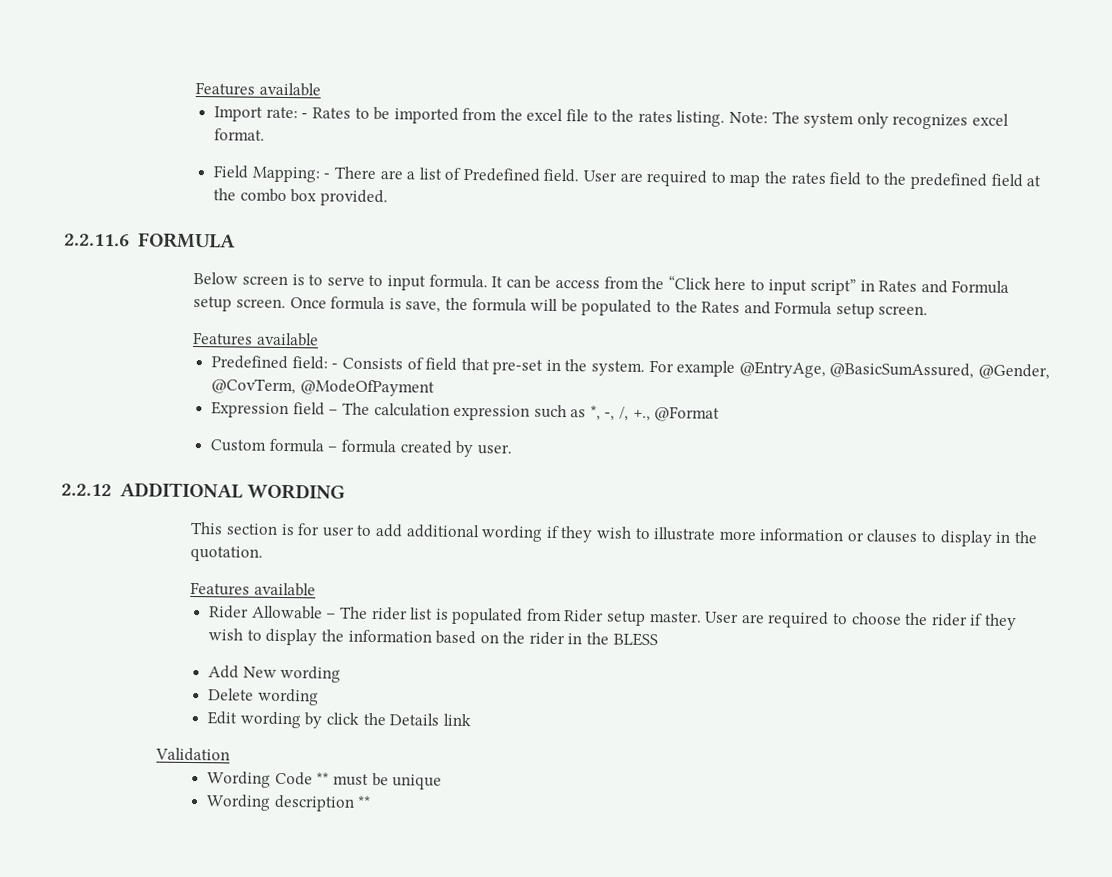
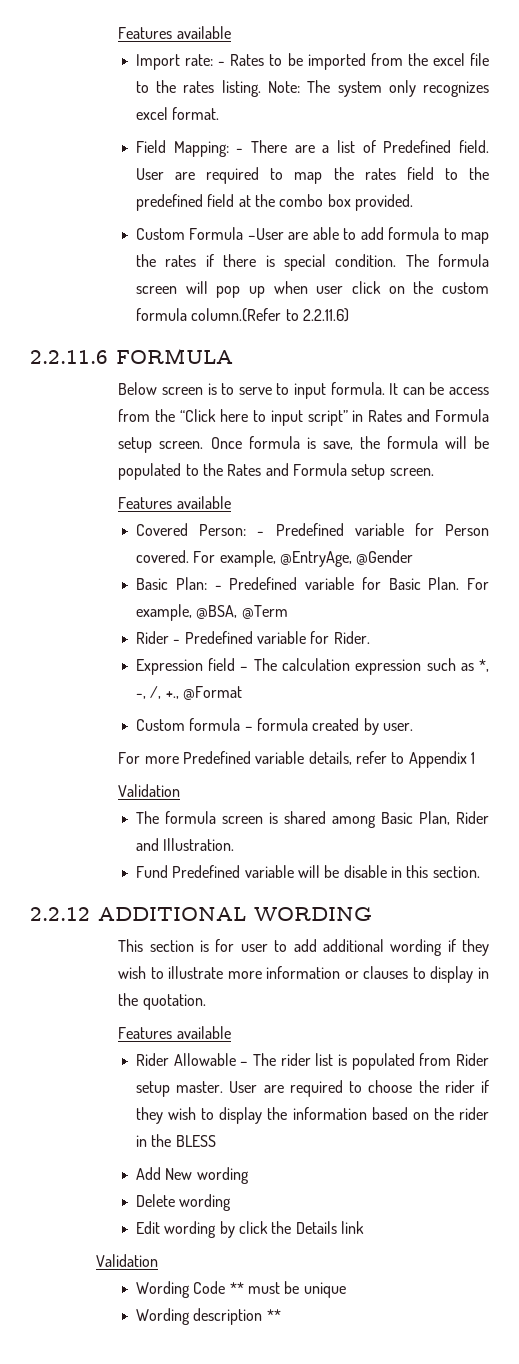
(388, 198) none -> [135,227,490,244] [135,254,490,271] [135,281,489,298] [135,308,349,322] // Custom Formula –User are able to add formula to map the rates if there is special condition. The formula screen will pop up when user click on the custom formula column.(Refer to 2.2.11.6)
[211,355,1050,380] [211,378,435,397] Predefined field: - Consists of field that pre-set in the system. For example @EntryAge, @BasicSumAssured, @Gender, @CovTerm, @ModeOfPayment -> [135,523,489,536] [135,550,414,567] [135,577,490,590] [135,604,288,621] [135,631,370,644] Covered Person: - Predefined variable for Person covered. For example, @EntryAge, @Gender // Basic Plan: - Predefined variable for Basic Plan. For example, @BSA, @Term // Rider - Predefined variable for Rider.
(512, 449) none -> [118,751,475,768] [118,784,181,797] [135,811,490,828] [135,838,235,851] [135,865,480,878] // For more Predefined variable details, refer to Appendix 1 // Validation // The formula screen is shared among Basic Plan, Rider and Illustration. // Fund Predefined variable will be disable in this section.

